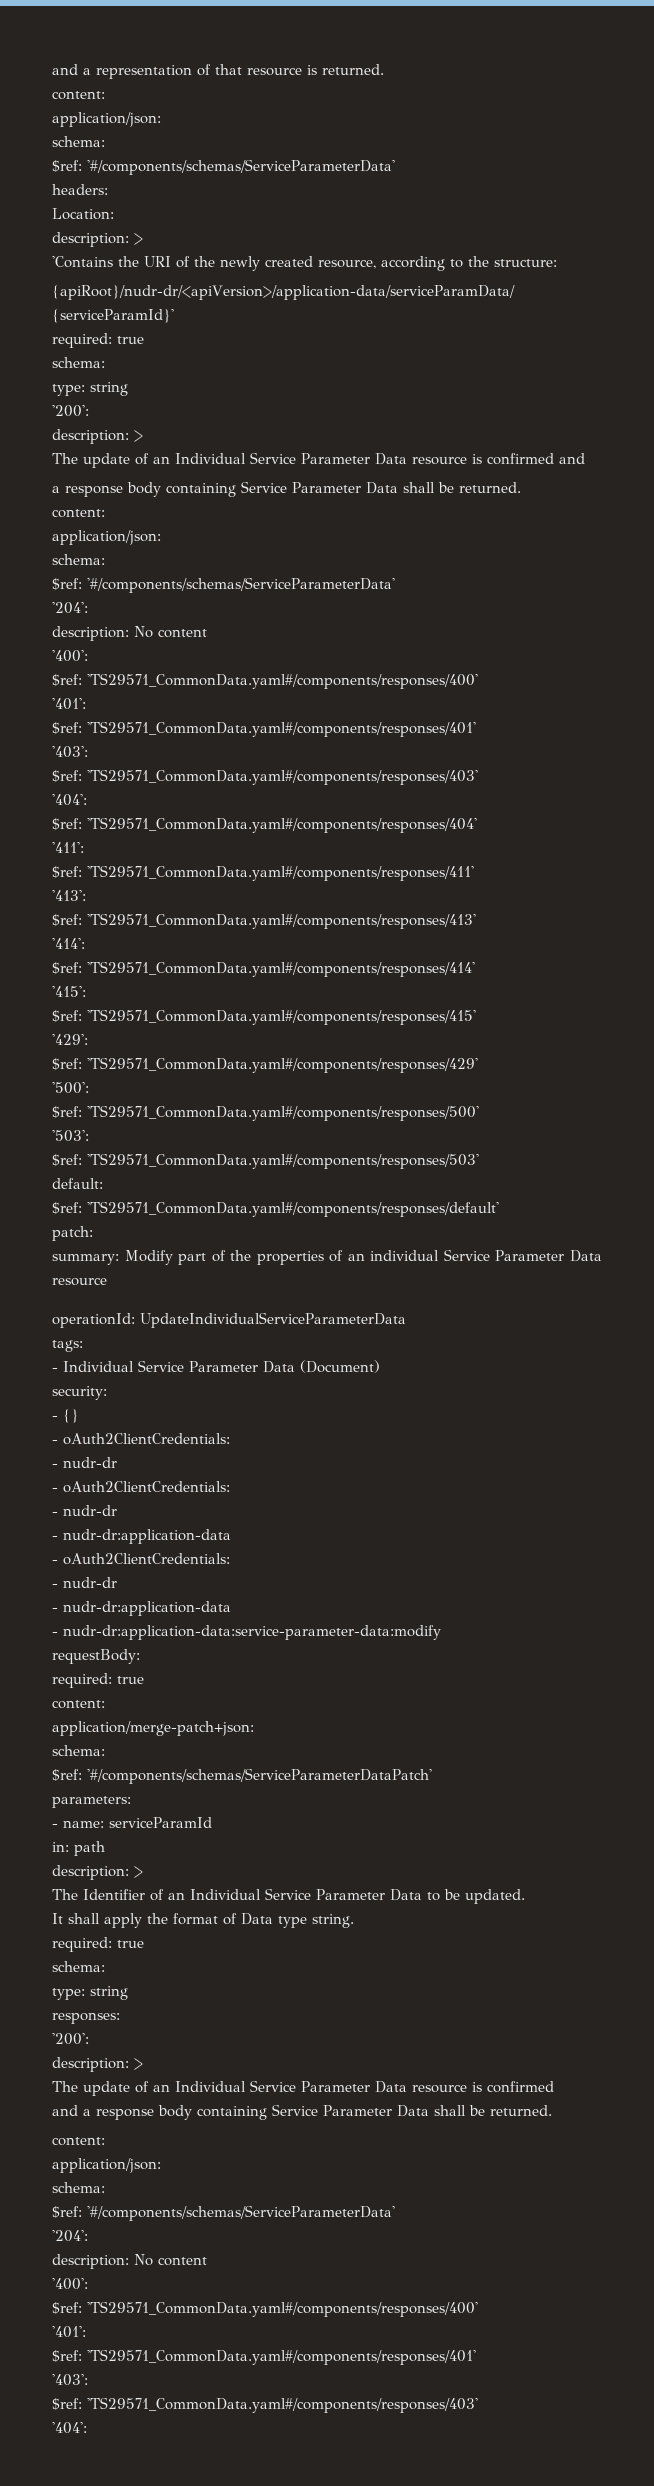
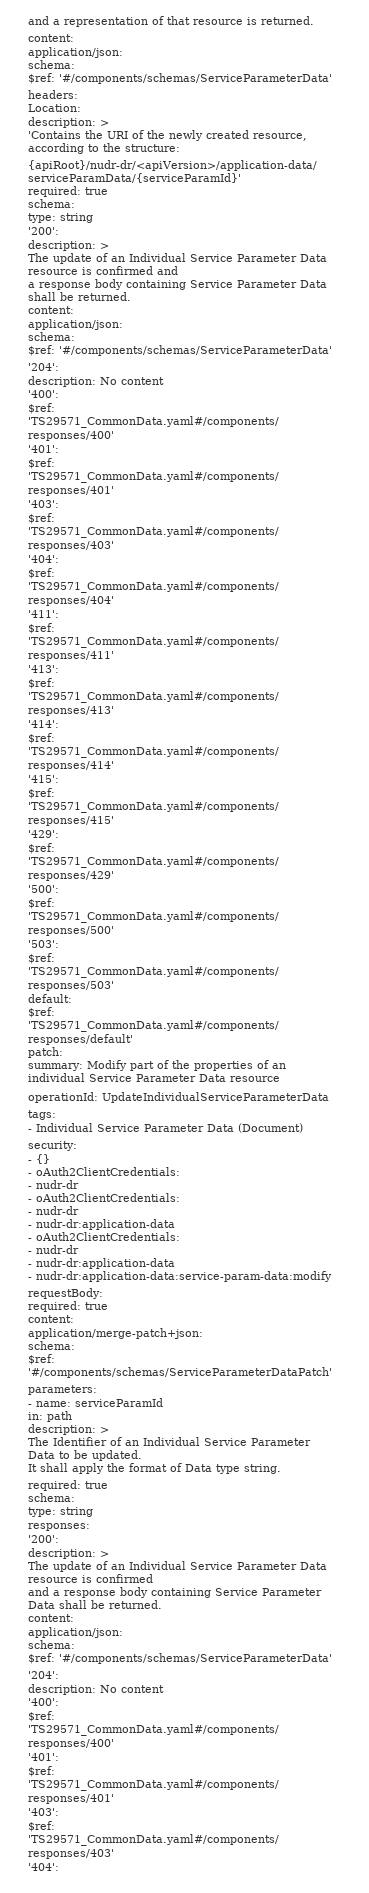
[63,1625,441,1640] nudr-dr:application-data:service-parameter-data:modify -> [36,1271,332,1282] nudr-dr:application-data:service-param-data:modify

